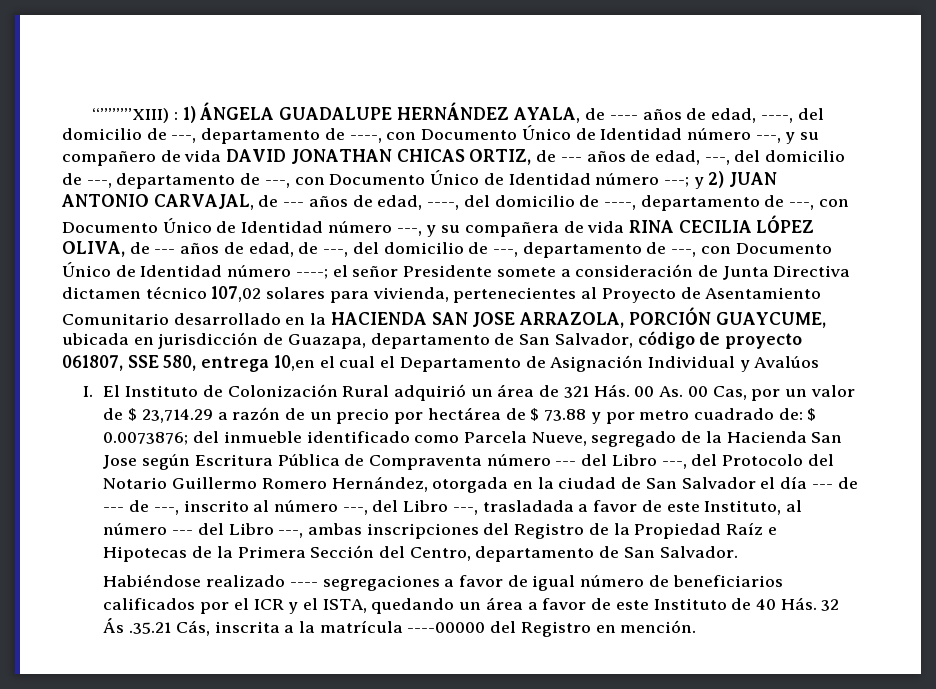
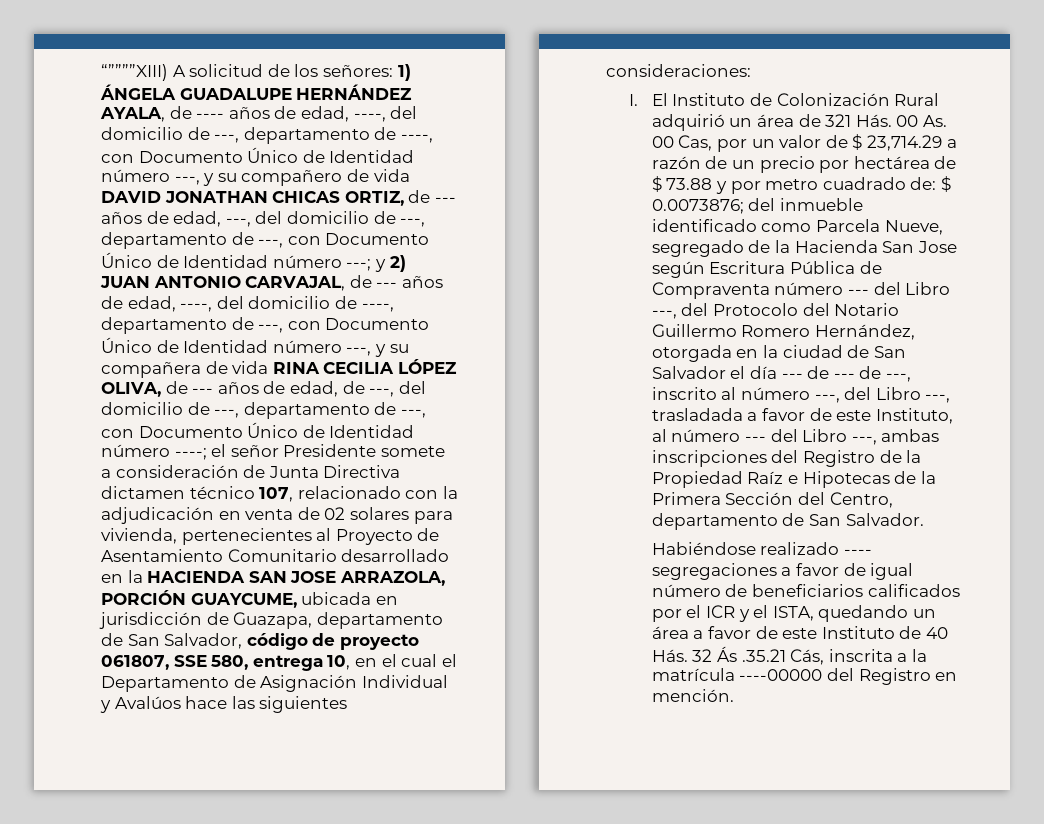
[173,112,178,120] : -> [172,64,393,77] A solicitud de los señores:
[211,286,262,302] 107,02 -> [259,486,458,502] [101,507,346,524] 107, relacionado con la adjudicación en venta de 02
[273,355,315,371] 10,en -> [327,655,377,670] 10, en
(820, 362) none -> [185,696,348,713] [606,64,751,77] hace las siguientes consideraciones:

